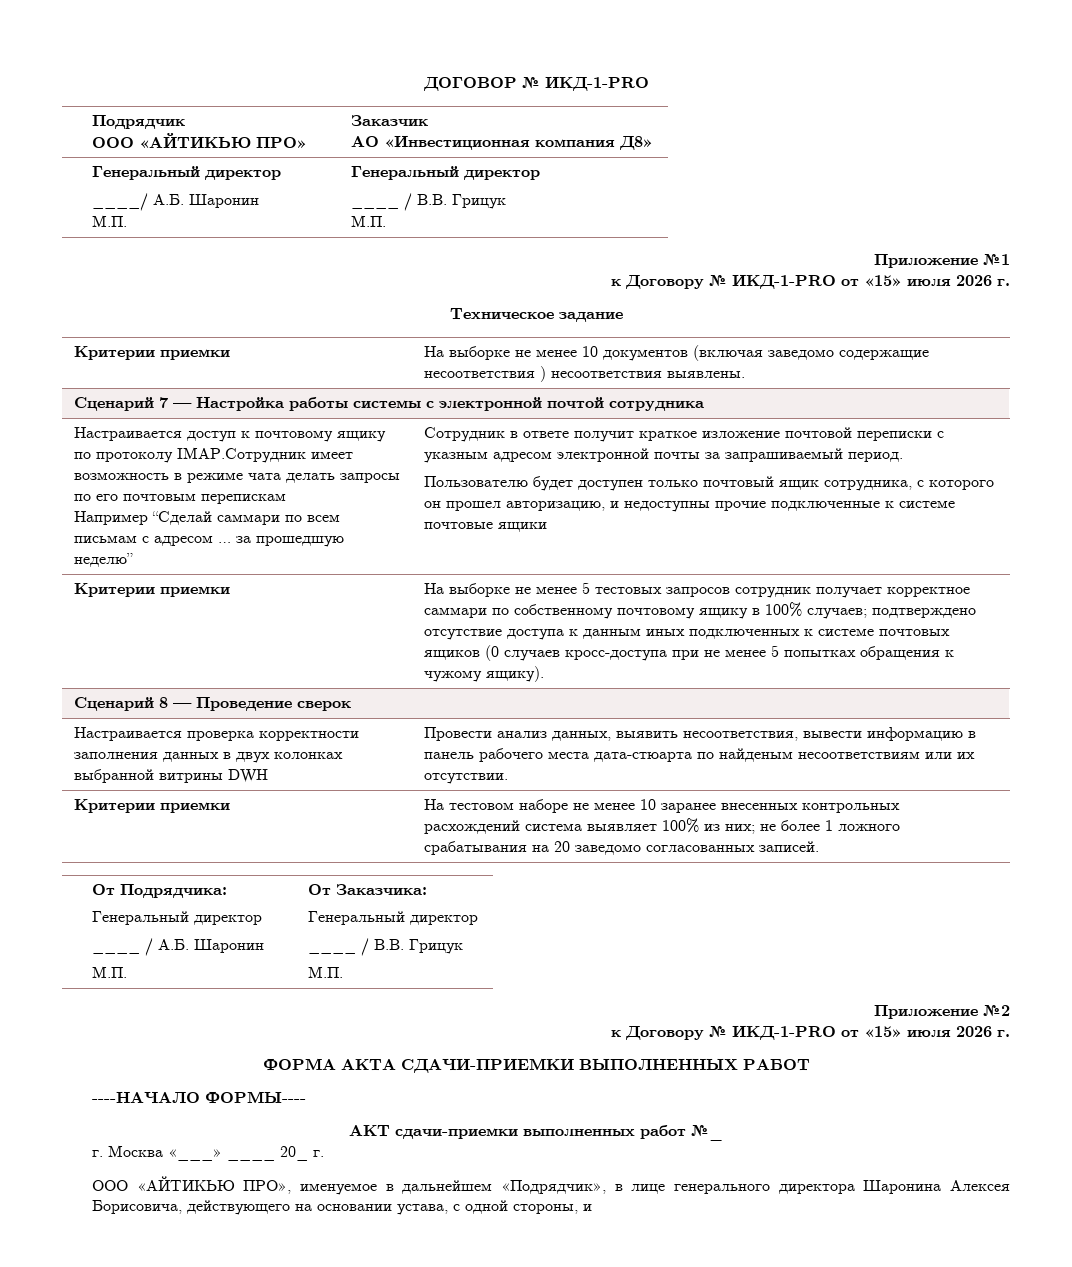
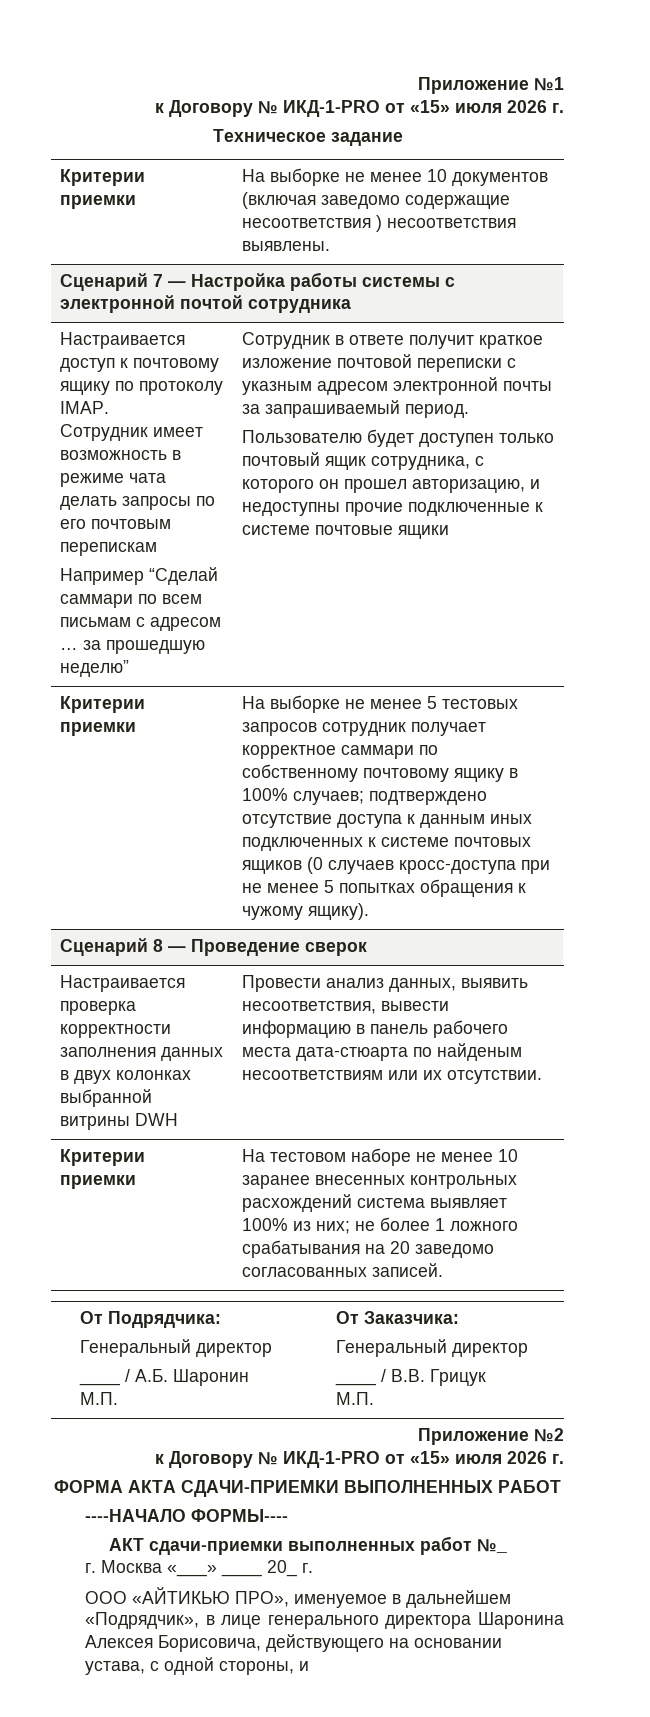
[422,76,649,91] [91,115,185,129] [91,133,307,149] [350,115,428,126] [350,135,653,150] [91,166,281,180] [91,193,259,211] [91,215,127,227] [350,166,540,180] [350,193,506,211] [350,215,386,227] ДОГОВОР № ИКД-1-PRO // Подрядчик // ООО «АЙТИКЬЮ ПРО» | Заказчик // АО «Инвестиционная компания Д8» // Генеральный директор // ____/ А.Б. Шаронин // М.П. | Генеральный директор // ____ / В.В. Грицук // М.П. // -> (418, 85) none
[177,447,307,463] IMAP.Сотрудник -> [59,401,109,414] [59,424,148,441] IMAP. // Сотрудник

